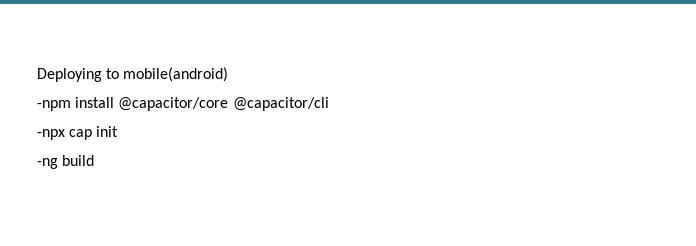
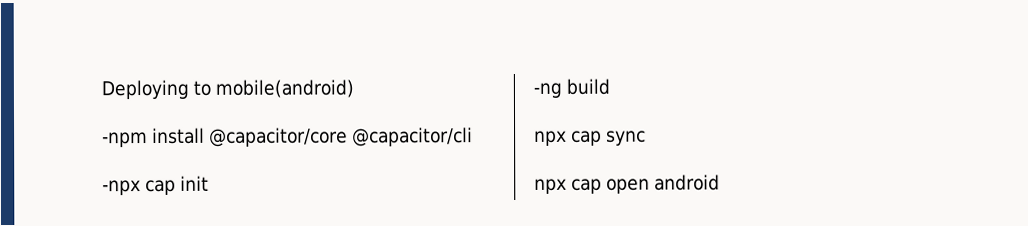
(95, 160) none -> [534,130,647,146] [534,174,721,194] // npx cap sync // npx cap open android

